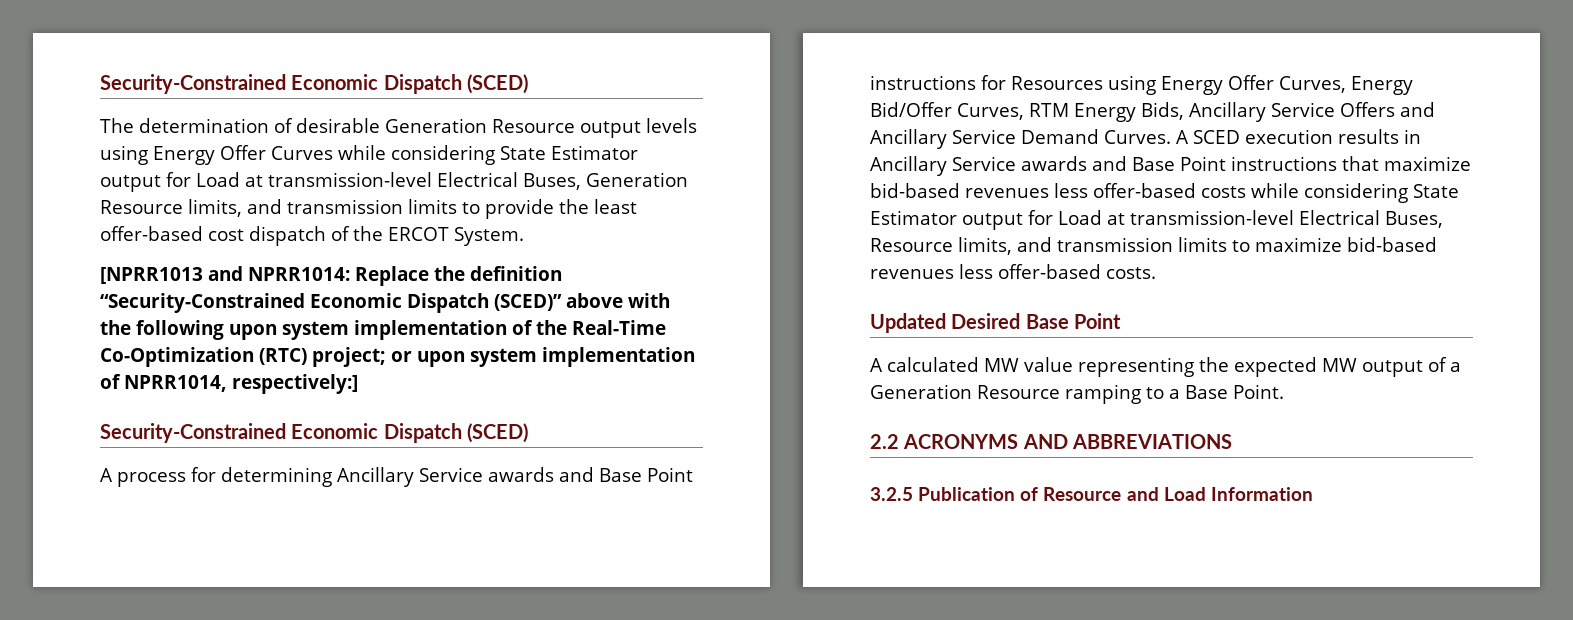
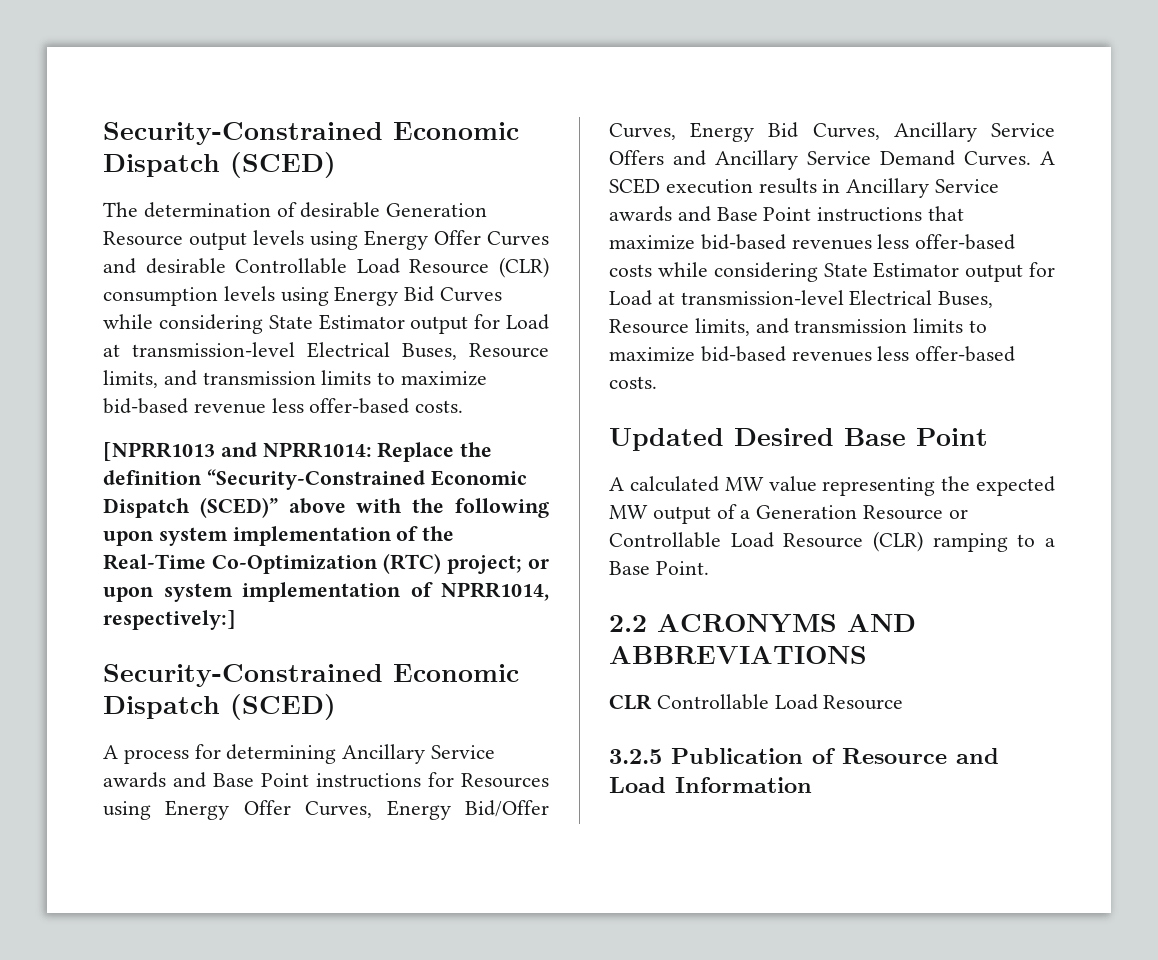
(333, 153) none -> [103,257,549,278] [103,286,503,306] and desirable Controllable Load Resource (CLR) consumption levels using Energy Bid Curves
[586,172,688,187] [100,199,637,219] [100,226,524,246] Generation Resource limits, and transmission limits to provide the least offer-based cost dispatch of the ERCOT System. -> [469,343,549,358] [103,370,488,388] [103,398,464,414] Resource limits, and transmission limits to maximize bid-based revenue less offer-based costs.
[1029,102,1184,122] RTM Energy Bids, -> [690,122,880,142] Energy Bid Curves,
(1060, 392) none -> [948,509,968,519] [609,531,923,552] or Controllable Load Resource (CLR)
(1233, 441) none -> [609,694,904,710] // CLR Controllable Load Resource

